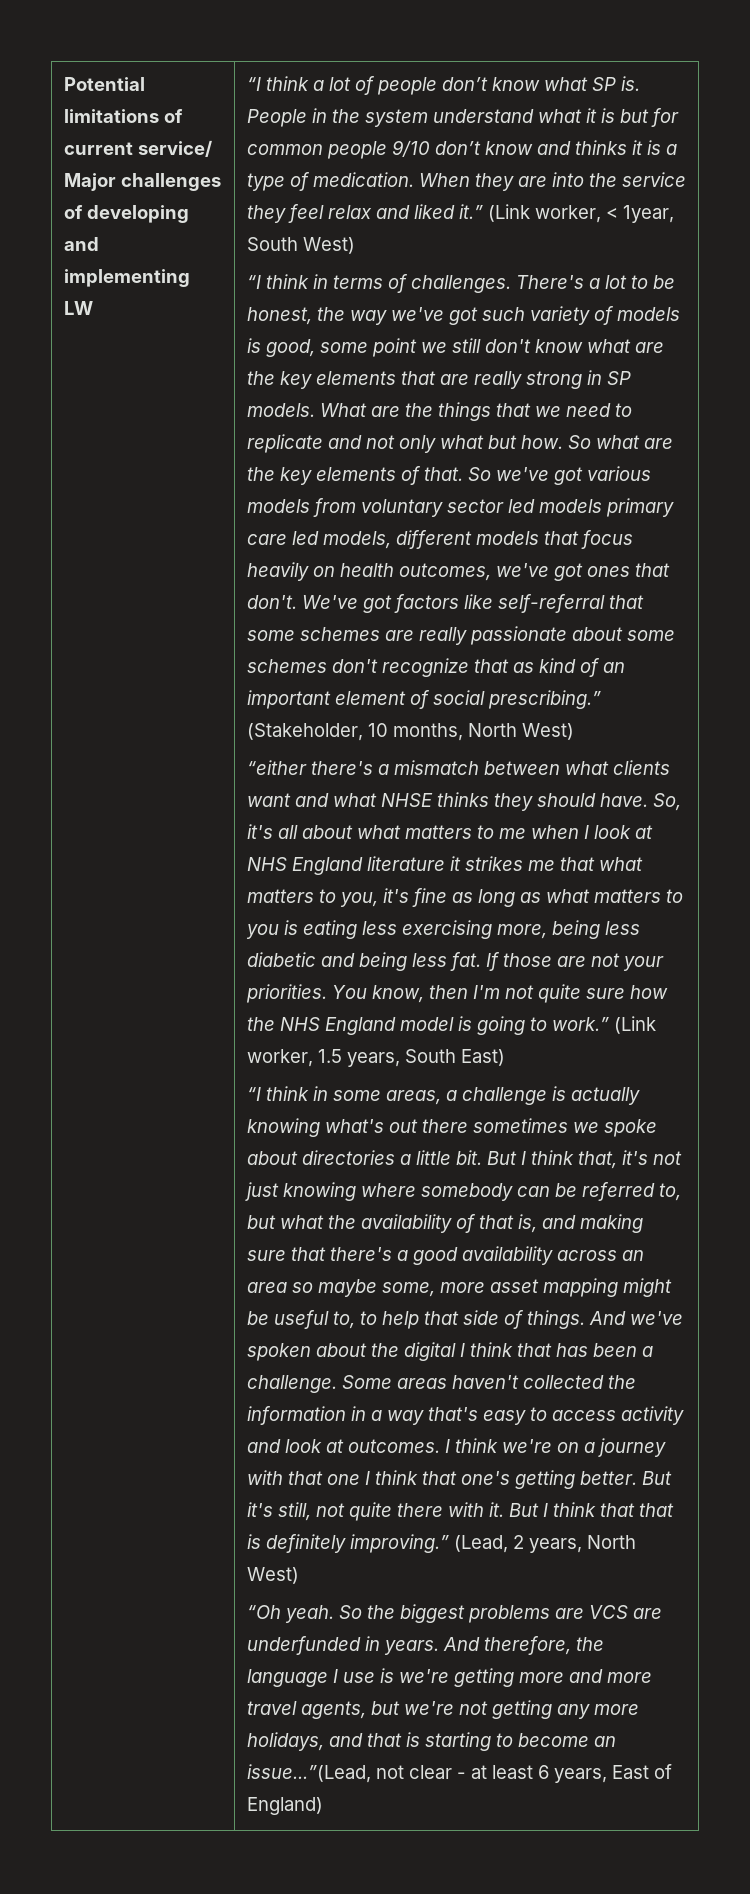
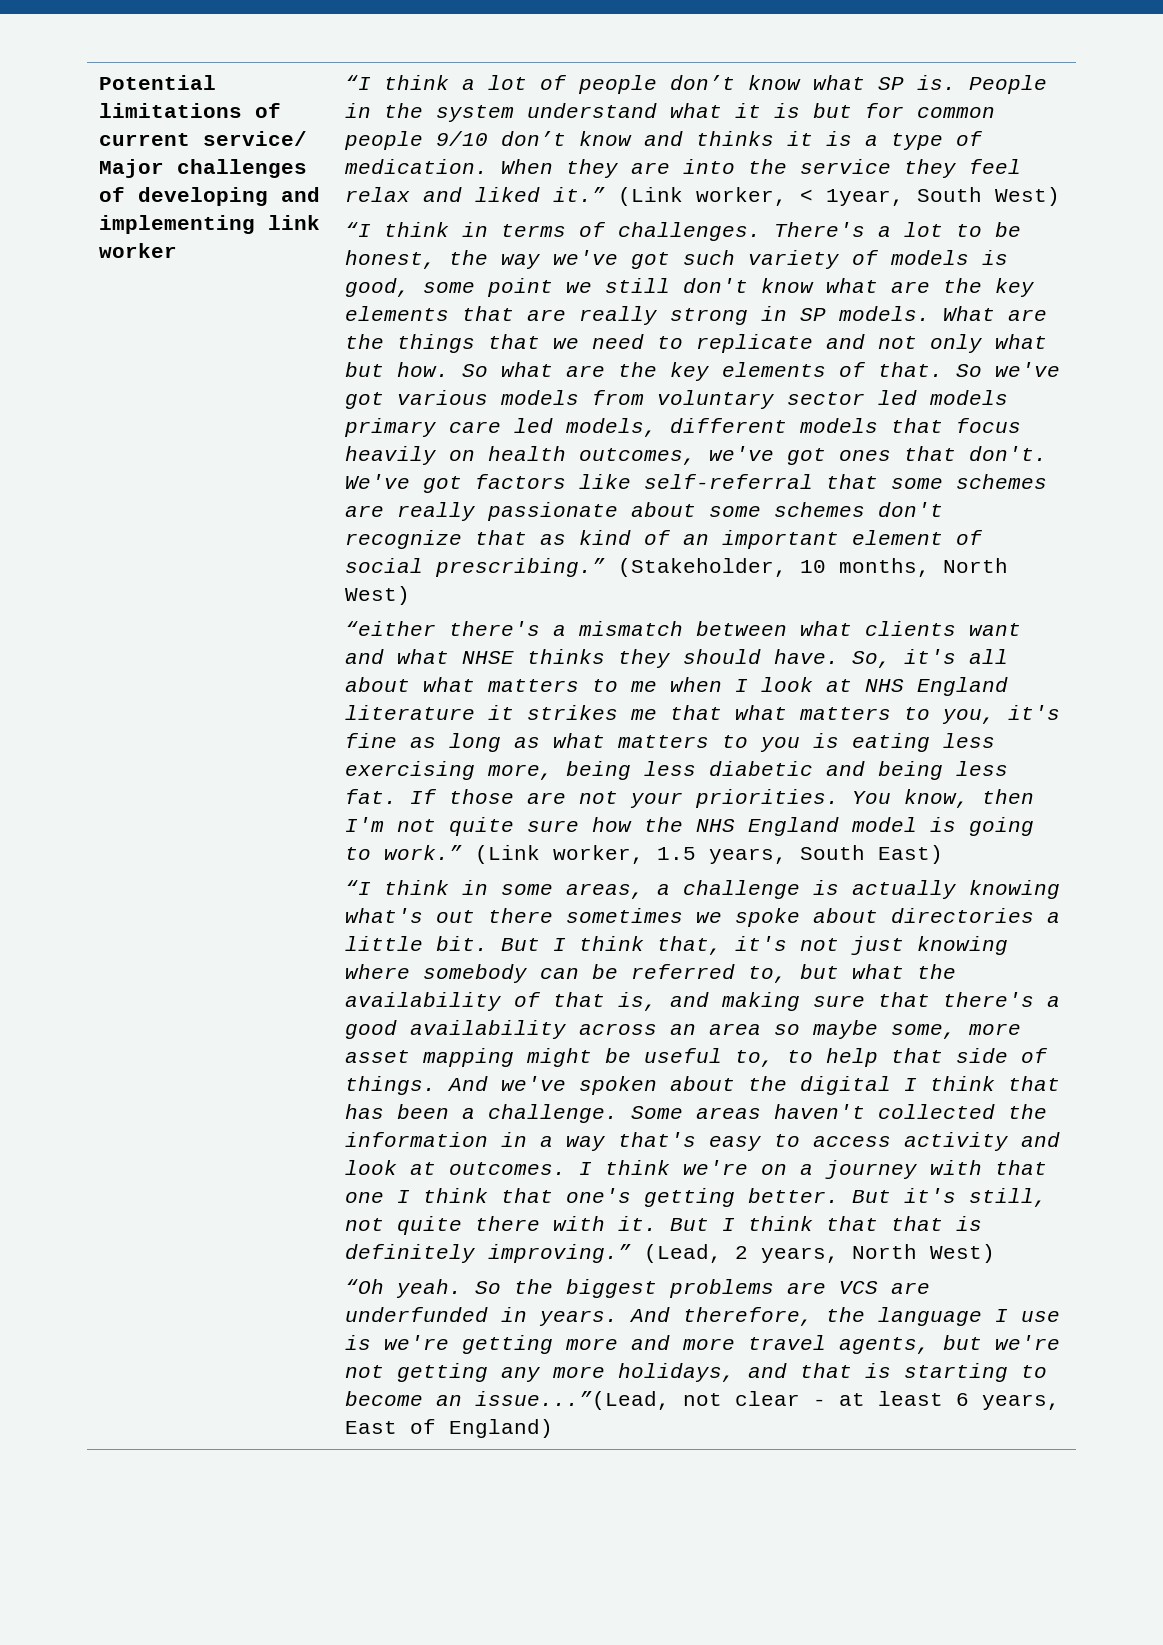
[63,301,93,315] LW -> [268,215,321,230] [99,243,178,258] link worker

